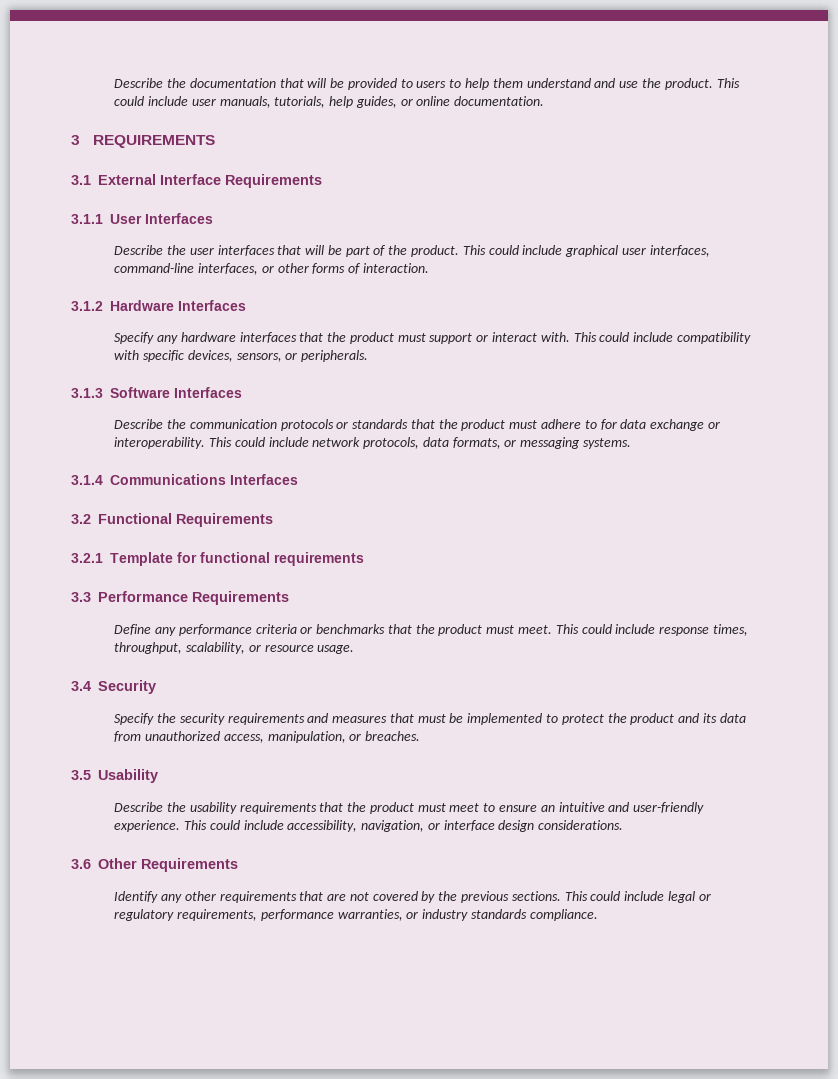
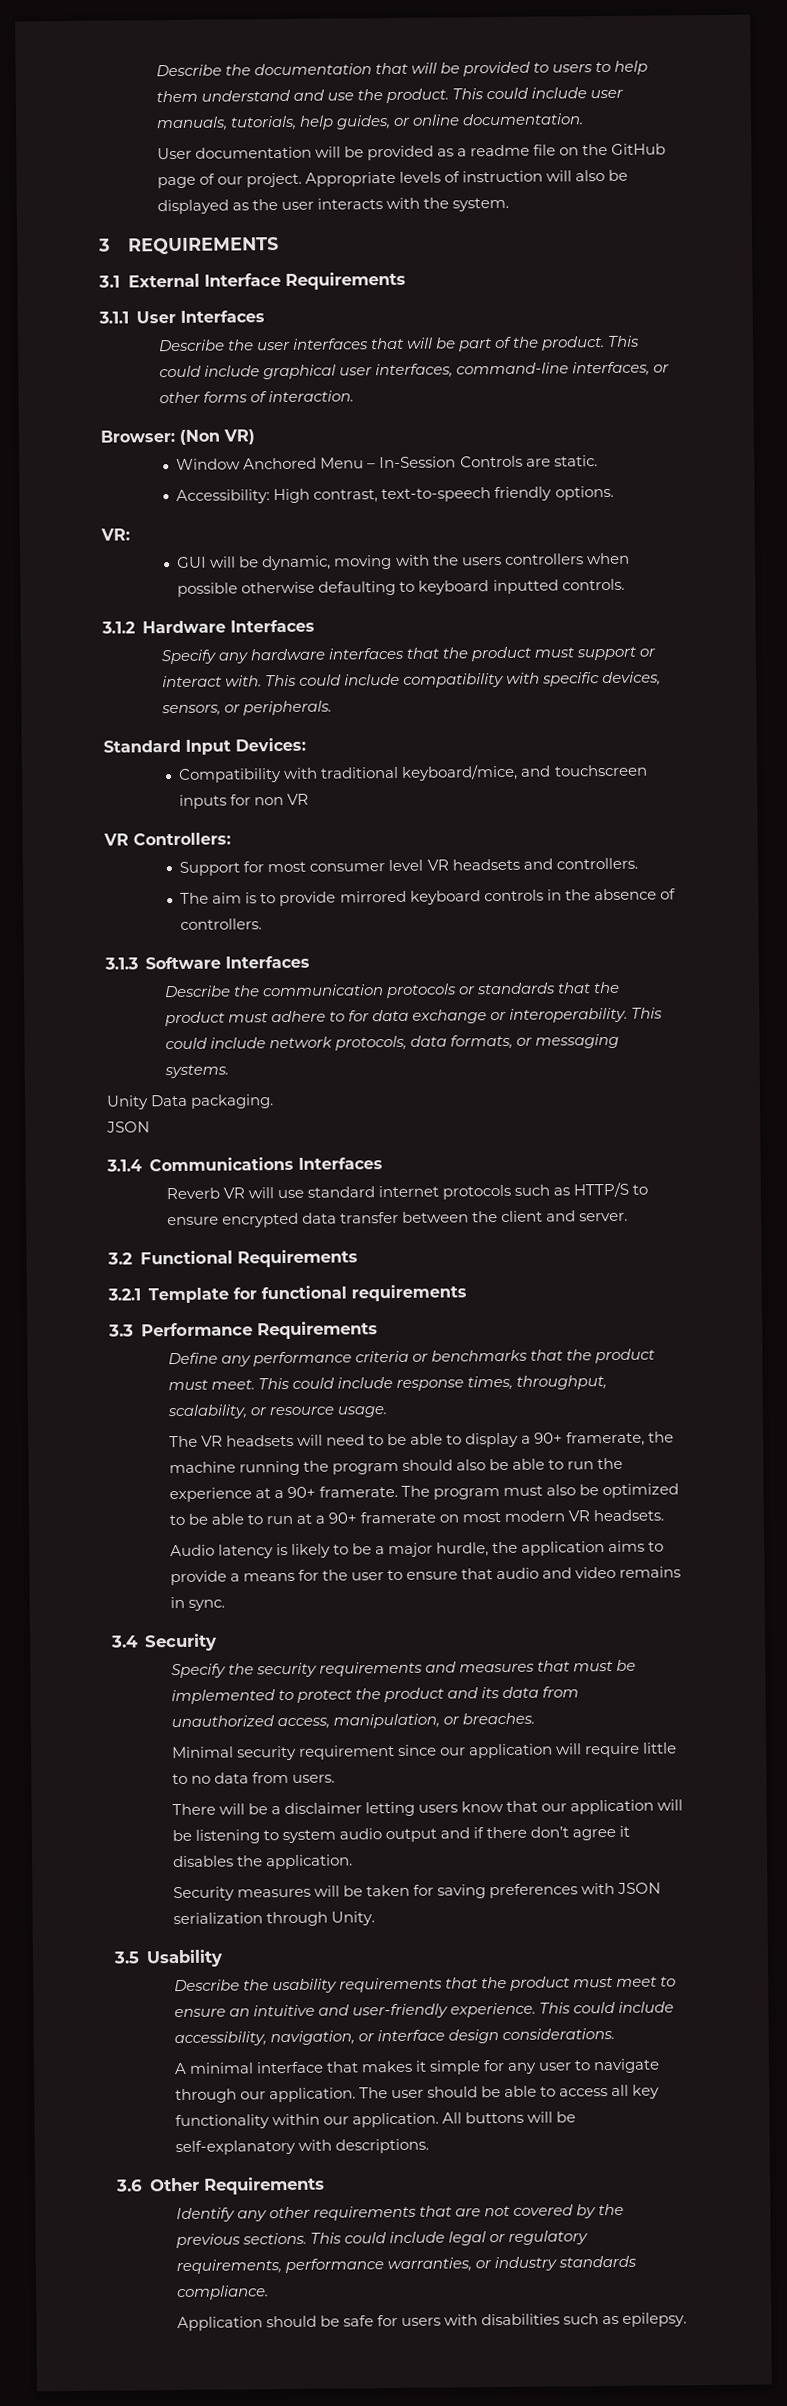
(545, 101) none -> [156,143,667,161] [156,169,629,189] [156,197,510,215] // User documentation will be provided as a readme file on the GitHub page of our project. Appropriate levels of instruction will also be displayed as the user interacts with the system.
(429, 268) none -> [100,429,255,445] [176,455,598,470] [176,485,614,504] [100,528,130,541] [177,552,630,571] [177,578,625,597] // Browser: (Non VR) // Window Anchored Menu – In-Session Controls are static. // Accessibility: High contrast, text-to-speech friendly options. // VR: // GUI will be dynamic, moving with the users controllers when possible otherwise defaulting to keyboard inputted controls.
(369, 356) none -> [103,737,306,755] [178,763,648,783] [179,793,310,809] [103,832,231,846] [179,857,638,876] [180,888,676,907] [180,918,263,930] // Standard Input Devices: // Compatibility with traditional keyboard/mice, and touchscreen inputs for non VR // VR Controllers: // Support for most consumer level VR headsets and controllers. // The aim is to provide mirrored keyboard controls in the absence of controllers.
(632, 443) none -> [106,1094,275,1110] [106,1121,150,1133] // Unity Data packaging. // JSON
(298, 479) none -> [165,1181,649,1200] [166,1210,629,1228] // Reverb VR will use standard internet protocols such as HTTP/S to ensure encrypted data transfer between the client and server.
(355, 649) none -> [168,1431,675,1448] [168,1457,624,1476] [168,1483,680,1503] [168,1509,665,1526] [169,1540,665,1559] [169,1566,682,1586] [169,1596,225,1611] // The VR headsets will need to be able to display a 90+ framerate, the machine running the program should also be able to run the experience at a 90+ framerate. The program must also be optimized to be able to run at a 90+ framerate on most modern VR headsets. // Audio latency is likely to be a major hurdle, the application aims to provide a means for the user to ensure that audio and video remains in sync.
(421, 736) none -> [171,1742,678,1761] [171,1771,335,1785] [171,1799,684,1817] [171,1825,631,1844] [172,1854,353,1870] [172,1882,662,1902] [172,1911,375,1927] // Minimal security requirement since our application will require little to no data from users. // There will be a disclaimer letting users know that our application will be listening to system audio output and if there don’t agree it disables the application. // Security measures will be taken for saving preferences with JSON serialization through Unity.
(624, 825) none -> [173,2058,661,2075] [174,2084,661,2104] [174,2111,577,2130] [174,2138,429,2156] // A minimal interface that makes it simple for any user to navigate through our application. The user should be able to access all key functionality within our application. All buttons will be self-explanatory with descriptions.
(598, 915) none -> [176,2312,688,2332] // Application should be safe for users with disabilities such as epilepsy.

